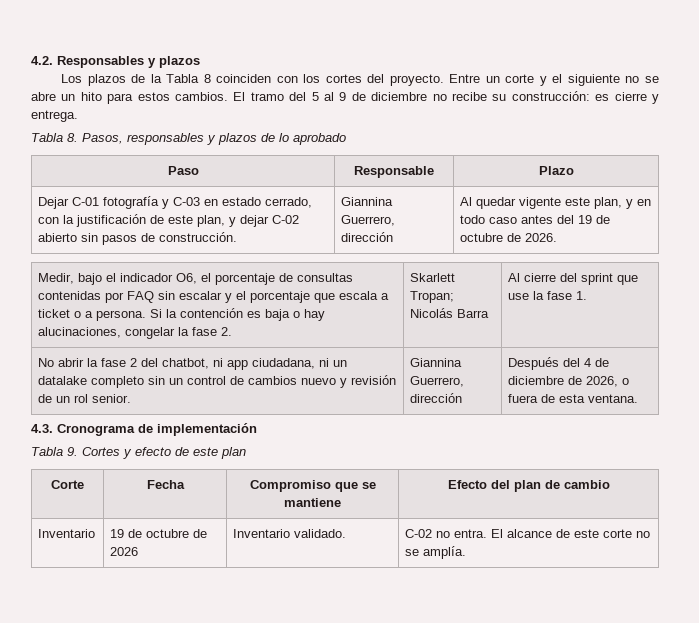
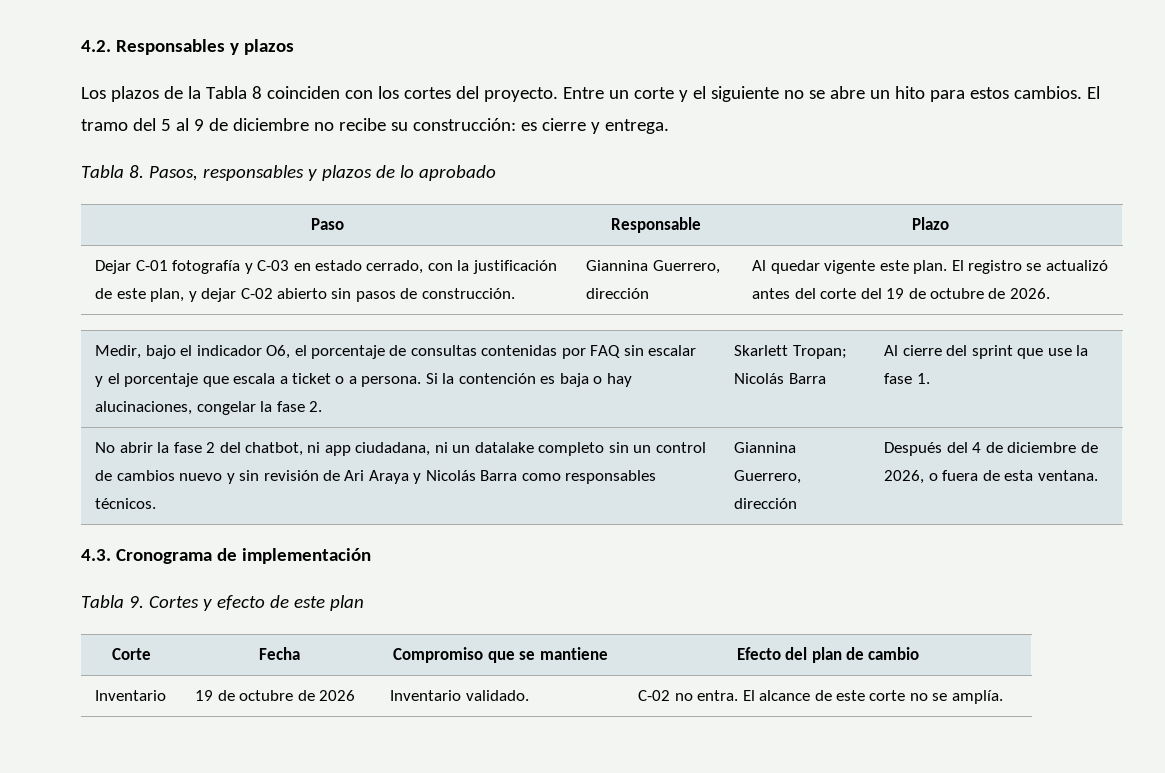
[594,197,652,209] [460,215,554,224] plan, y en todo caso antes -> [913,260,1108,274] [752,288,857,299] plan. El registro se actualizó antes del corte
(348, 383) none -> [239,470,260,481] sin
[56,394,132,403] un rol senior. -> [344,470,657,484] [95,498,157,509] Ari Araya y Nicolás Barra como responsables técnicos.

